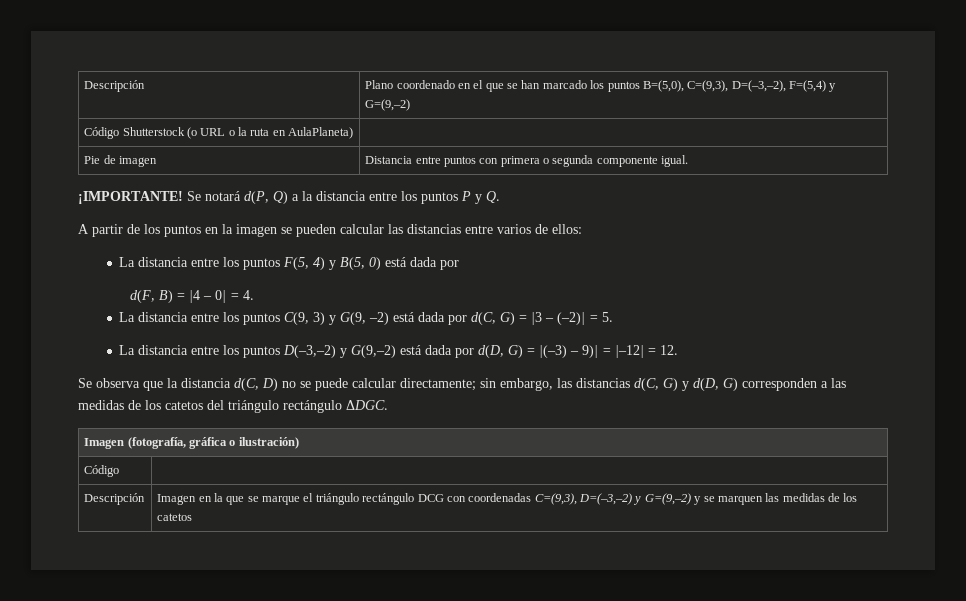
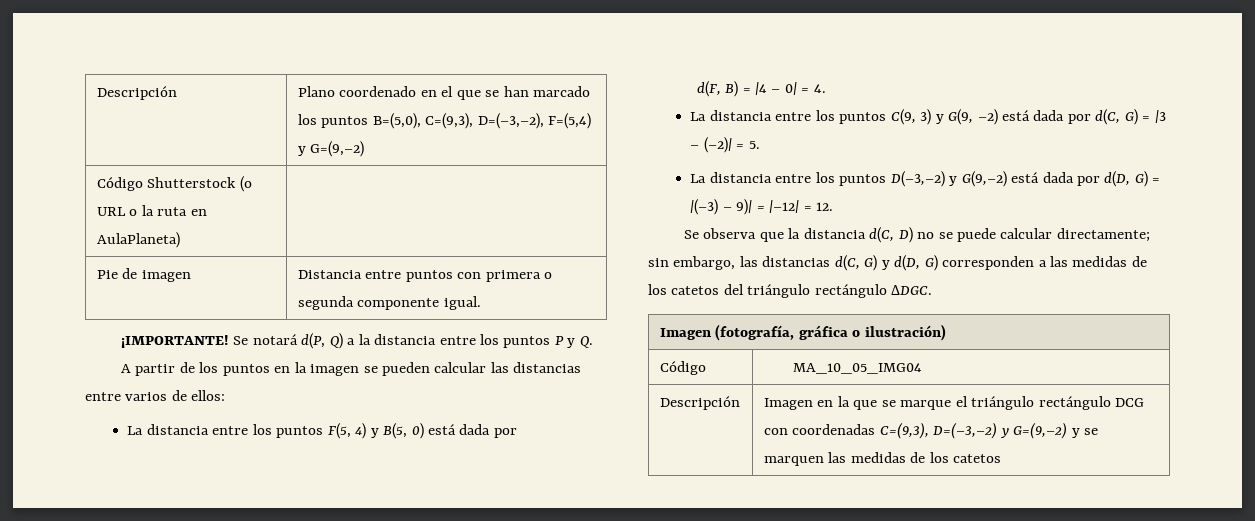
(120, 471) none -> [793,363,923,374] MA_10_05_IMG04

